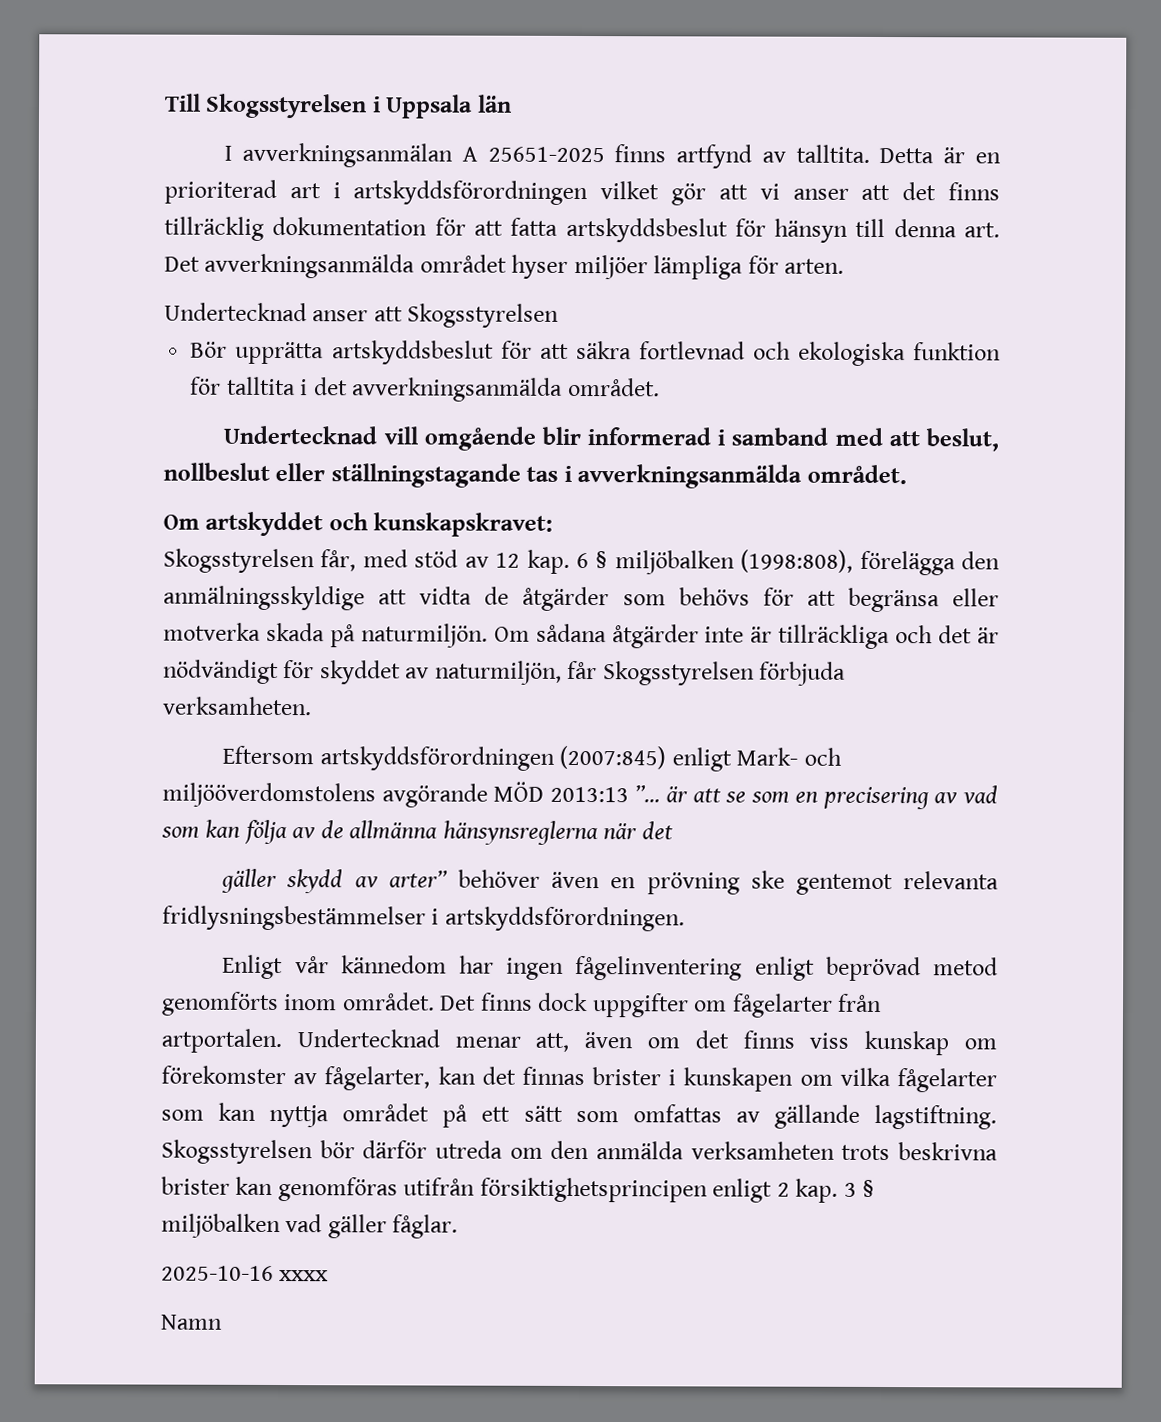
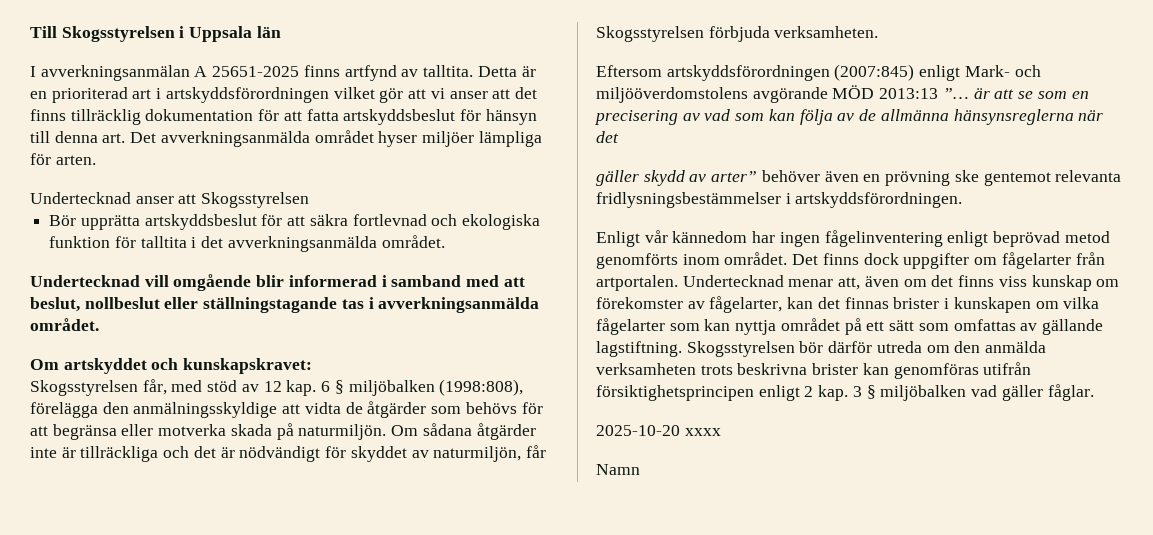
[161,1265,274,1281] 2025-10-16 -> [596,425,680,436] 2025-10-20

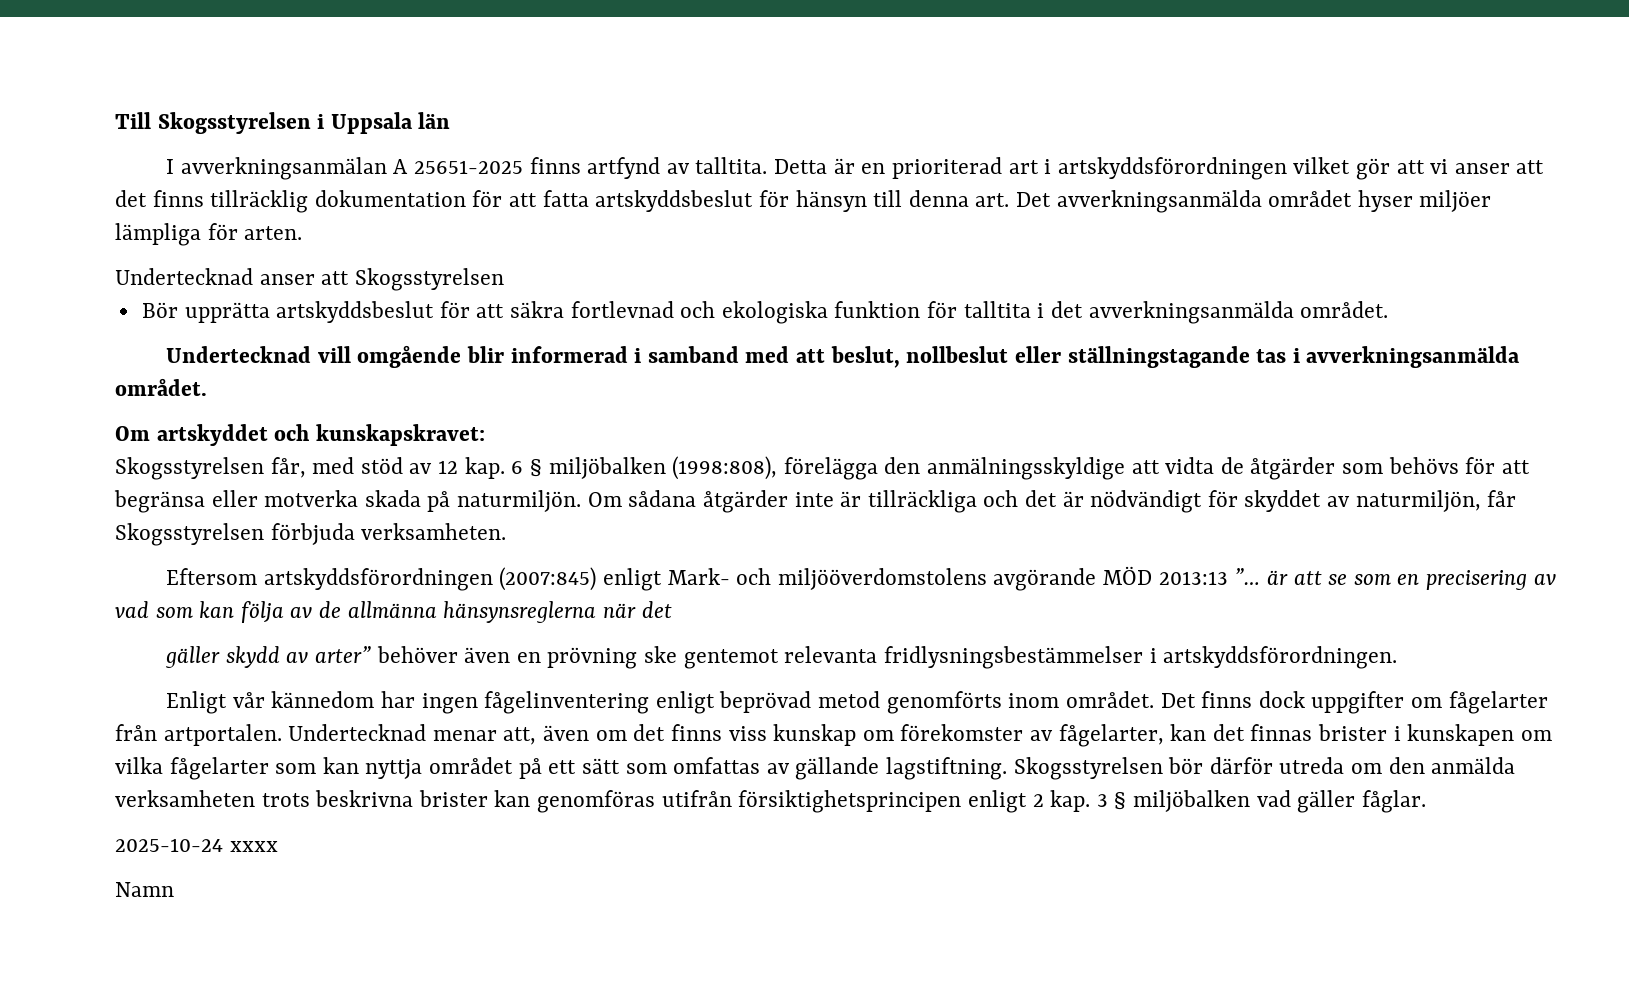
[596,425,680,436] 2025-10-20 -> [115,838,223,852] 2025-10-24

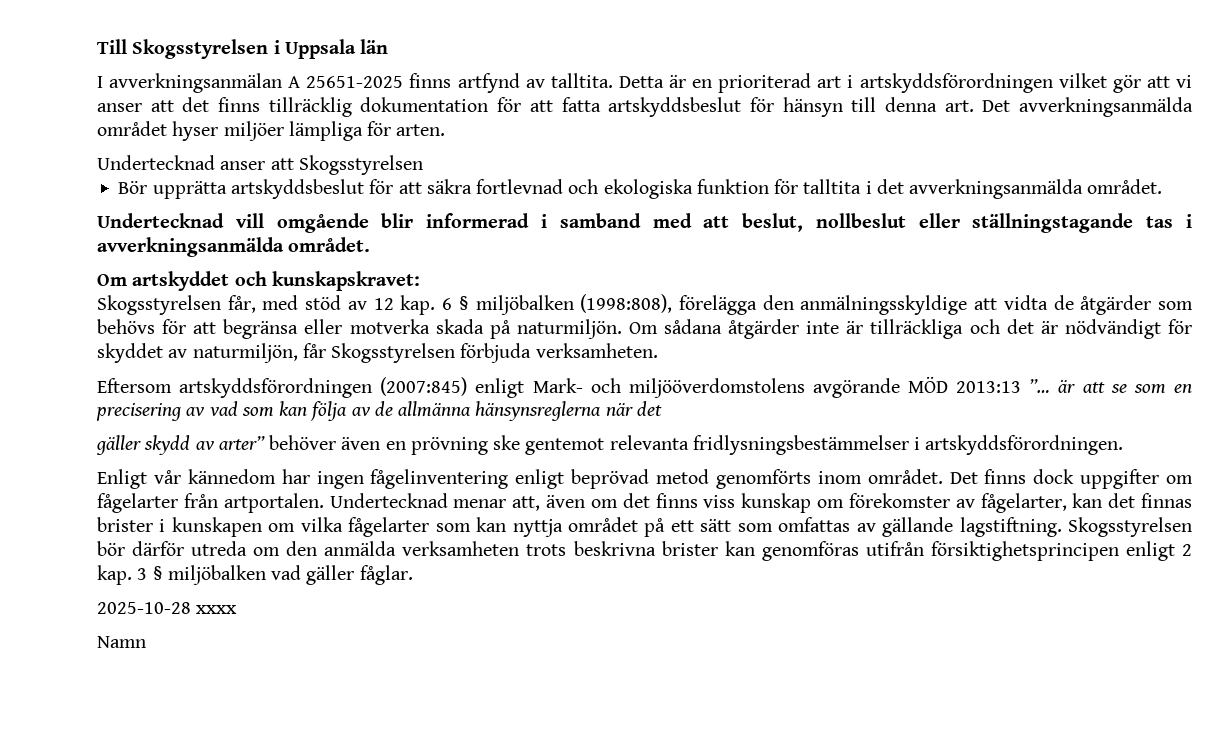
[115,838,223,852] 2025-10-24 -> [97,602,191,614] 2025-10-28

